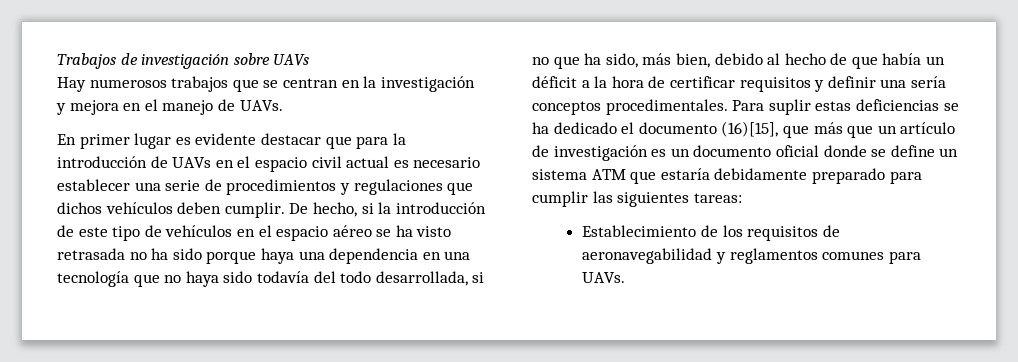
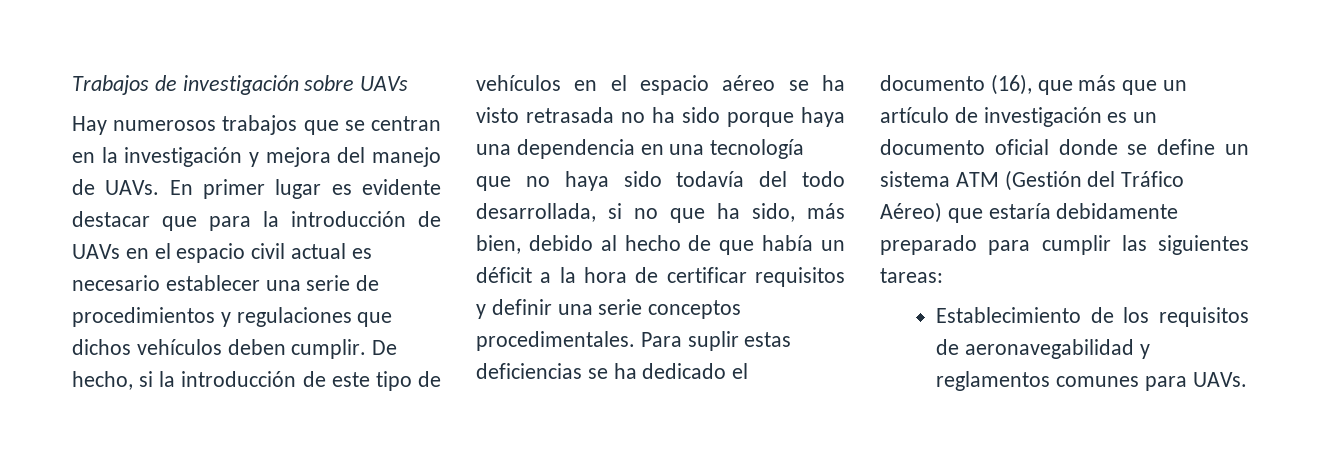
[123,99,158,111] en el -> [337,147,366,163] del
(283, 105) // -> (160, 187) none
[910,76,946,88] sería -> [598,299,643,315] serie
[721,121,779,137] (16)[15], -> [990,74,1032,95] (16),
(626, 174) none -> [1004,170,1185,191] [880,202,942,223] (Gestión del Tráfico Aéreo)

